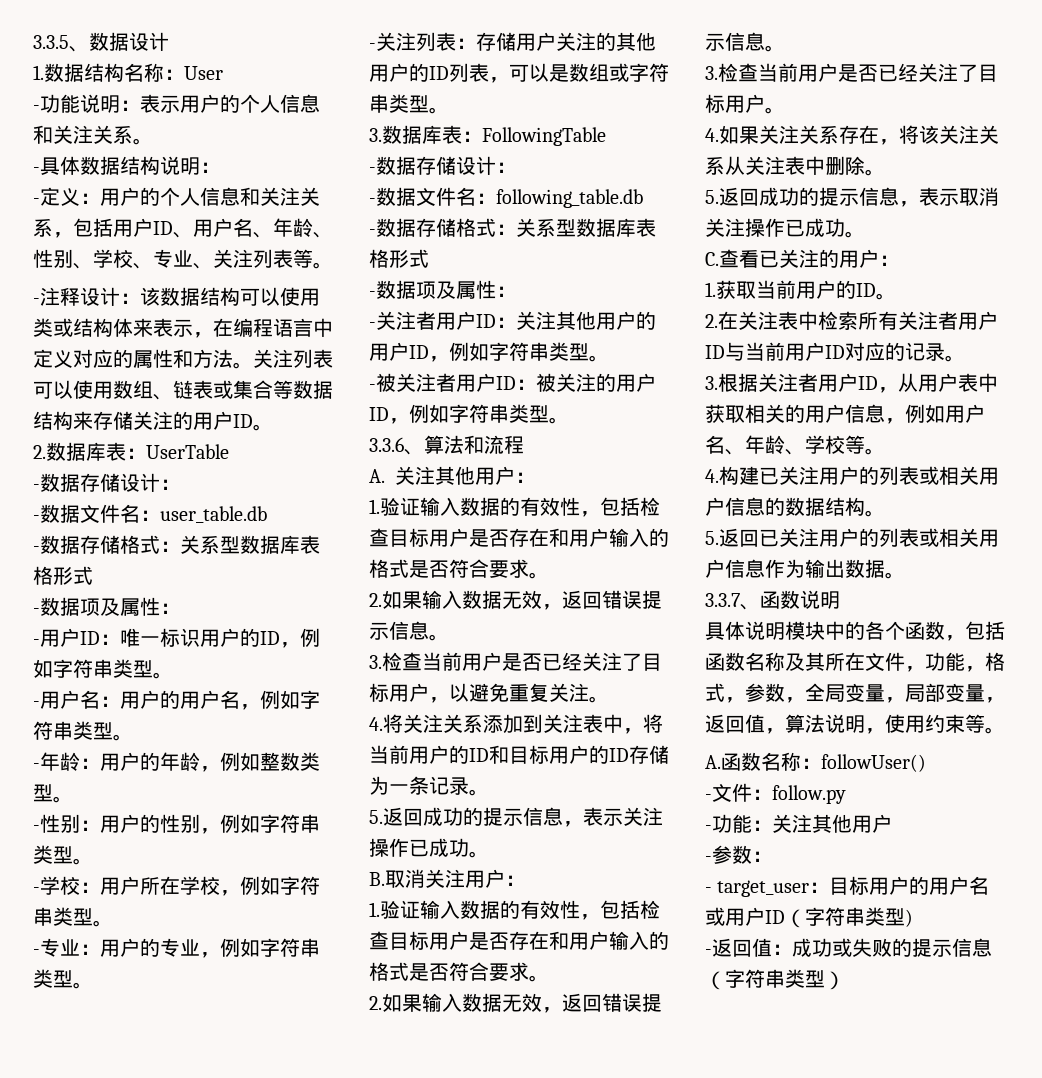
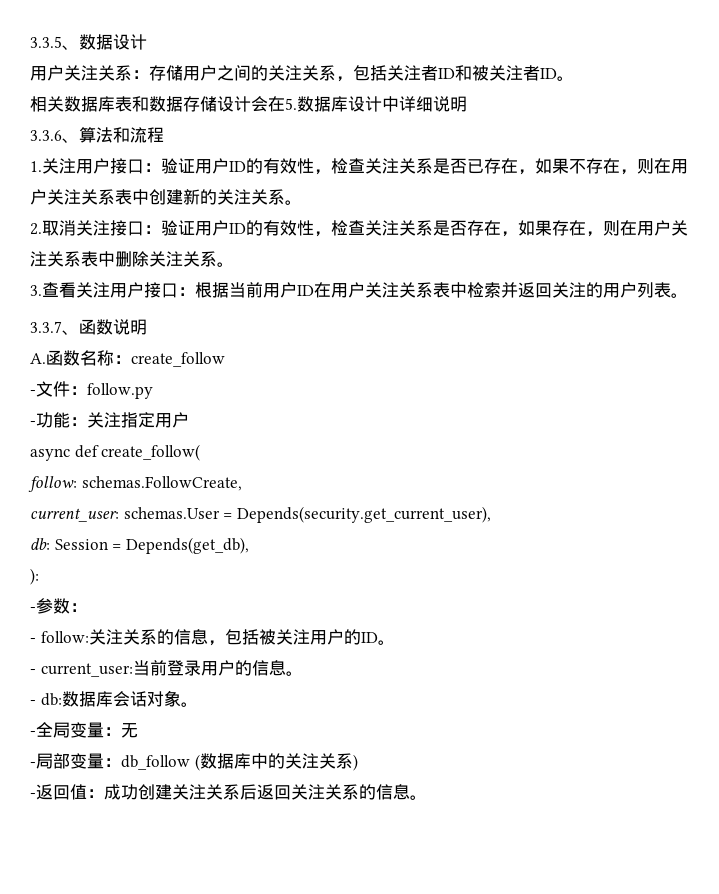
[33,63,223,82] [33,94,320,113] [33,125,153,145] [33,156,220,175] [33,187,320,206] [33,218,333,238] [33,249,333,269] [33,287,320,306] [33,318,333,338] [33,349,333,369] [33,380,333,400] [33,411,273,431] [33,442,229,461] [33,473,180,492] [33,504,267,523] [33,535,320,554] [33,566,93,585] [33,597,180,616] [33,628,320,648] [33,659,173,679] [33,690,320,710] [33,721,133,741] [33,752,320,772] [33,784,73,803] [33,814,320,834] [33,845,93,865] [33,876,320,896] [33,907,113,927] [33,938,320,958] [33,969,93,989] [369,32,656,51] [369,63,669,83] [369,94,449,114] [369,125,606,146] [369,156,516,175] [369,187,643,208] [369,218,656,237] [369,249,429,268] [369,280,516,299] [369,311,656,330] [369,342,609,362] [369,373,656,392] [369,404,569,424] [369,435,524,455] [369,466,535,485] [369,497,660,517] [369,528,669,547] [369,559,549,579] [369,590,662,610] [369,621,449,641] [369,652,662,671] [369,683,609,703] [369,714,663,734] [369,745,669,764] [369,776,489,796] [369,807,663,827] [369,838,489,858] [369,869,525,888] [369,900,660,920] [369,931,669,950] [369,962,549,982] [369,993,662,1013] [705,32,785,52] [705,63,998,82] [705,94,785,114] [705,125,999,145] [705,156,885,176] [705,187,999,207] [705,218,865,238] [705,249,899,268] [705,280,896,300] [705,311,998,330] [705,342,965,362] [705,373,998,393] [705,404,985,424] [705,435,885,455] [705,466,999,485] [705,497,885,517] [705,528,999,547] [705,559,905,579] [705,590,840,610] [705,621,1005,641] [705,652,1005,672] [705,683,1005,703] [705,714,1005,734] 1.数据结构名称：User // -功能说明：表示用户的个人信息和关注关系。 // -具体数据结构说明： // -定义：用户的个人信息和关注关系，包括用户ID、用户名、年龄、性别、学校、专业、关注列表等。 // -注释设计：该数据结构可以使用类或结构体来表示，在编程语言中定义对应的属性和方法。关注列表可以使用数组、链表或集合等数据结构来存储关注的用户ID。 // 2.数据库表：UserTable // -数据存储设计： // -数据文件名：user_table.db // -数据存储格式：关系型数据库表格形式 // -数据项及属性： // -用户ID：唯一标识用户的ID，例如字符串类型。 // -用户名：用户的用户名，例如字符串类型。 // -年龄：用户的年龄，例如整数类型。 // -性别：用户的性别，例如字符串类型。 // -学校：用户所在学校，例如字符串类型。 // -专业：用户的专业，例如字符串类型。 // -关注列表：存储用户关注的其他用户的ID列表，可以是数组或字符串类型。 // 3.数据库表：FollowingTable // -数据存储设计： // -数据文件名：following_table.db // -数据存储格式：关系型数据库表格形式 // -数据项及属性： // -关注者用户ID：关注其他用户的用户ID，例如字符串类型。 // -被关注者用户ID：被关注的用户ID，例如字符串类型。 // 3.3.6、算法和流程 // A.关注其他用户： // 1.验证输入数据的有效性，包括检查目标用户是否存在和用户输入的格式是否符合要求。 // 2.如果输入数据无效，返回错误提示信息。 // 3.检查当前用户是否已经关注了目标用户，以避免重复关注。 // 4.将关注关系添加到关注表中，将当前用户的ID和目标用户的ID存储为一条记录。 // 5.返回成功的提示信息，表示关注操作已成功。 // B.取消关注用户： // 1.验证输入数据的有效性，包括检查目标用户是否存在和用户输入的格式是否符合要求。 // 2.如果输入数据无效，返回错误提示信息。 // 3.检查当前用户是否已经关注了目标用户。 // 4.如果关注关系存在，将该关注关系从关注表中删除。 // 5.返回成功的提示信息，表示取消关注操作已成功。 // C.查看已关注的用户： // 1.获取当前用户的ID。 // 2.在关注表中检索所有关注者用户ID与当前用户ID对应的记录。 // 3.根据关注者用户ID，从用户表中获取相关的用户信息，例如用户名、年龄、学校等。 // 4.构建已关注用户的列表或相关用户信息的数据结构。 // 5.返回已关注用户的列表或相关用户信息作为输出数据。 // 3.3.7、函数说明 // 具体说明模块中的各个函数，包括函数名称及其所在文件，功能，格式，参数，全局变量，局部变量，返回值，算法说明，使用约束等。 -> [30,65,574,82] [30,96,467,112] [30,127,164,143] [30,158,688,175] [30,189,302,205] [30,220,688,237] [30,251,234,267] [30,282,688,298] [30,319,147,335] 用户关注关系：存储用户之间的关注关系，包括关注者ID和被关注者ID。 // 相关数据库表和数据存储设计会在5.数据库设计中详细说明 // 3.3.6、算法和流程 // 1.关注用户接口：验证用户ID的有效性，检查关注关系是否已存在，如果不存在，则在用户关注关系表中创建新的关注关系。 // 2.取消关注接口：验证用户ID的有效性，检查关注关系是否存在，如果存在，则在用户关注关系表中删除关注关系。 // 3.查看关注用户接口：根据当前用户ID在用户关注关系表中检索并返回关注的用户列表。 // 3.3.7、函数说明
[821,754,926,772] followUser() -> [131,352,225,367] create_follow
[812,814,852,833] 其他 -> [121,412,155,428] 指定
[705,845,772,864] [705,876,990,897] [705,907,905,928] -参数： // - target_user：目标用户的用户名或用户ID（字符串类型 -> [30,444,201,461] [28,476,242,492] [30,506,491,523] [30,537,249,554] [30,568,39,585] [30,598,87,614] [30,629,395,646] [30,660,303,677] [30,690,198,707] [30,722,138,738] [30,753,353,771] async def create_follow( // follow: schemas.FollowCreate, // current_user: schemas.User = Depends(security.get_current_user), // db: Session = Depends(get_db), // ): // -参数： // - follow:关注关系的信息，包括被关注用户的ID。 // - current_user:当前登录用户的信息。 // - db:数据库会话对象。 // -全局变量：无 // -局部变量：db_follow (数据库中的关注关系
[832,938,992,957] [705,969,845,990] 或失败的提示信息（字符串类型） -> [138,784,427,800] 创建关注关系后返回关注关系的信息。

